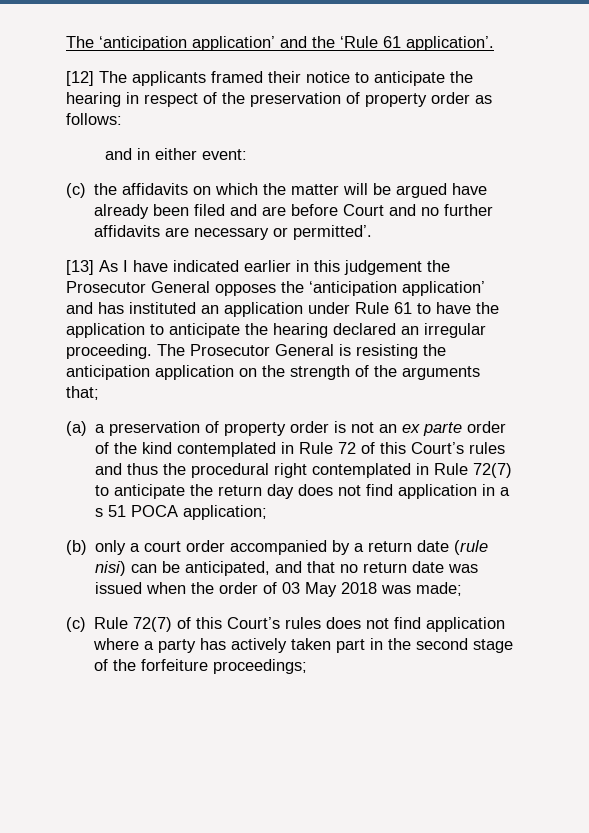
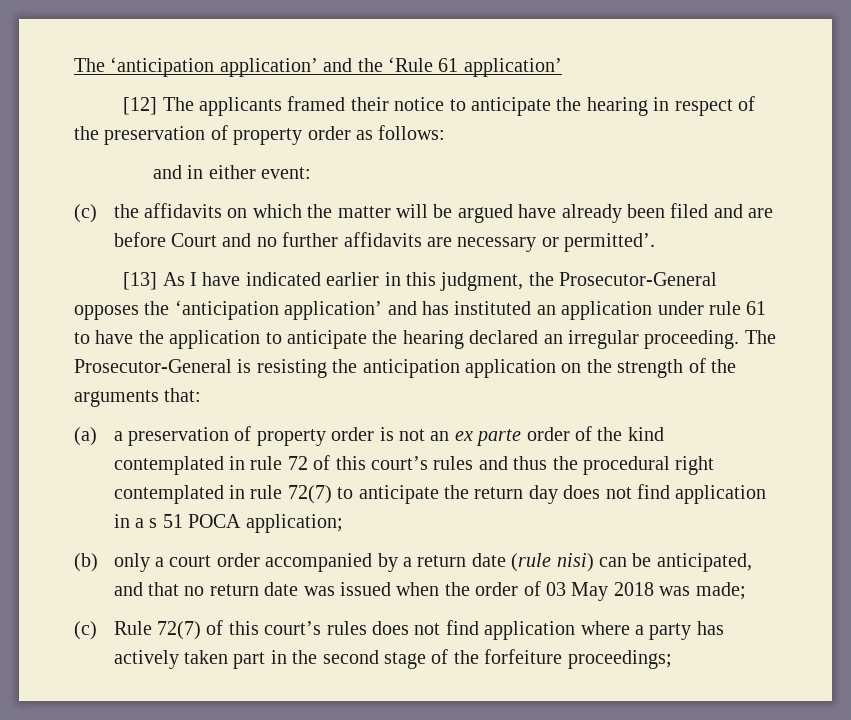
[406,36,494,51] application’. -> [463,58,562,77] application’
[344,260,450,275] [66,281,210,293] judgement the Prosecutor General -> [440,272,718,291] judgment, the Prosecutor-General
[355,302,389,314] Rule -> [708,301,741,315] rule
[190,344,334,356] Prosecutor General -> [74,359,232,373] Prosecutor-General
[66,386,99,400] that; -> [164,388,202,402] that:
[299,442,334,454] Rule -> [250,456,283,470] rule
[411,442,465,454] Court’s -> [370,456,428,470] court’s
[434,463,469,475] Rule -> [250,485,283,499] rule
[227,617,281,629] Court’s -> [264,621,322,635] court’s

